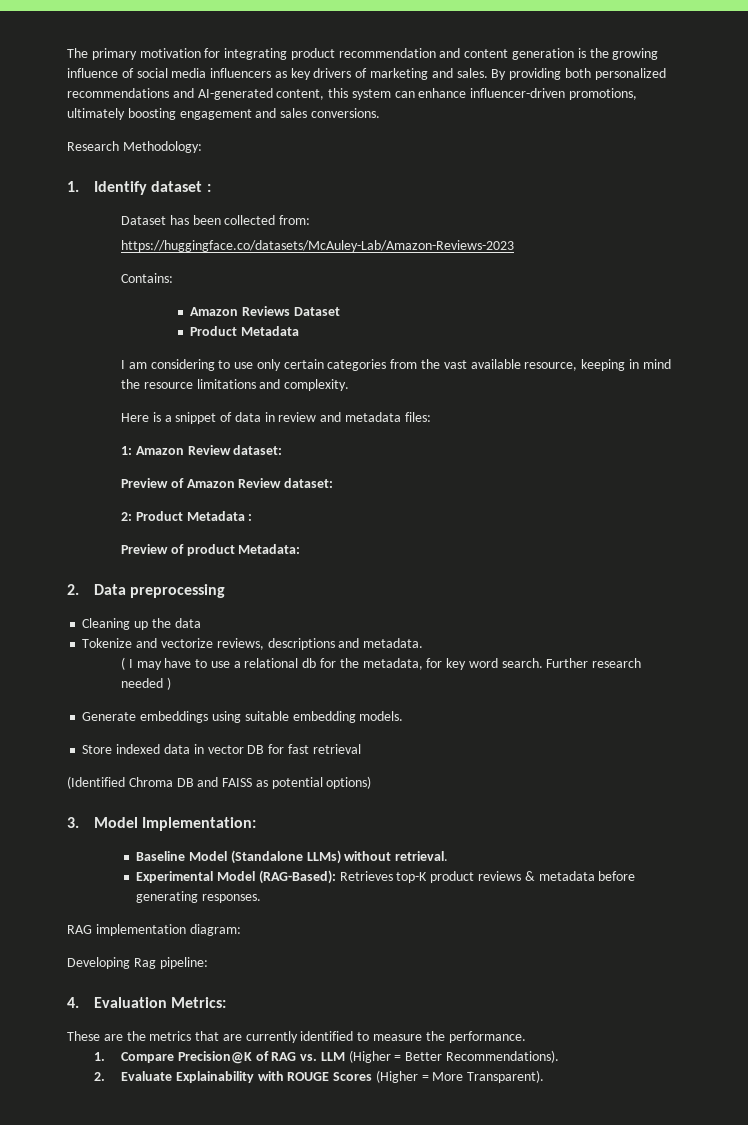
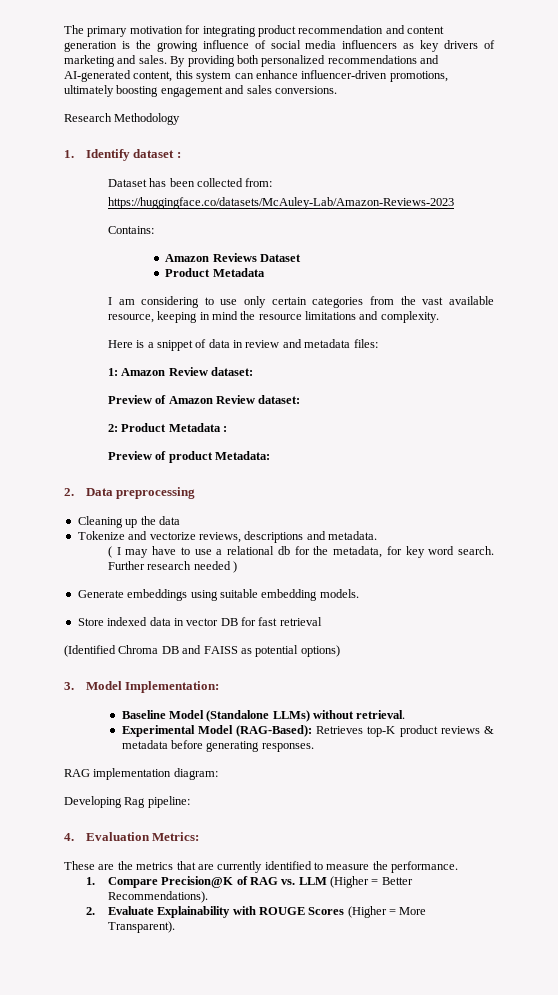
[122,141,202,153] Methodology: -> [114,113,181,125] Methodology

